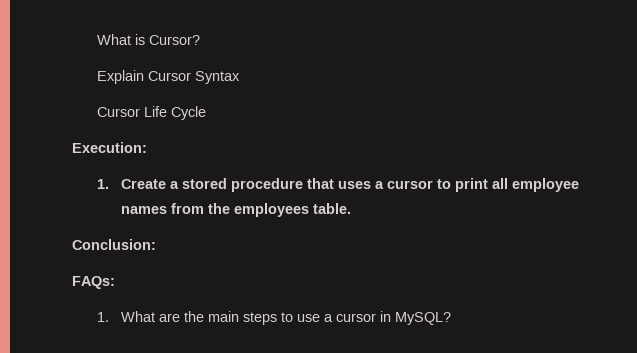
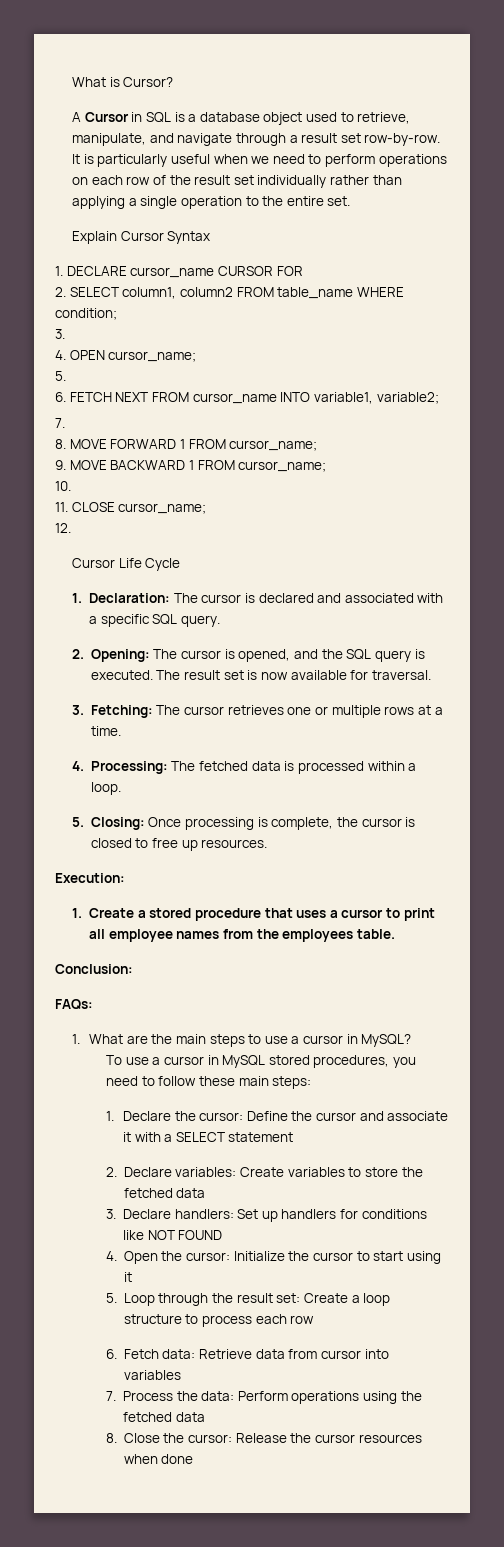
[96,70,240,84] [96,106,206,120] Explain Cursor Syntax // Cursor Life Cycle -> [71,112,411,125] [71,133,441,146] [71,154,447,167] [71,175,402,188] [71,196,351,209] [71,231,211,244] [55,266,303,278] [55,287,404,299] [55,308,117,320] [55,329,65,339] [55,350,197,362] [55,371,66,381] [55,392,439,404] [55,418,65,428] [55,439,318,451] [55,460,327,472] [55,481,71,491] [55,502,207,514] [55,523,71,533] [71,558,181,571] [71,593,444,603] [88,614,220,627] [71,649,425,662] [90,670,431,680] [71,705,443,718] [90,726,121,736] [71,761,417,774] [90,782,121,795] [71,817,416,830] [90,838,268,851] A Cursor in SQL is a database object used to retrieve, manipulate, and navigate through a result set row-by-row. It is particularly useful when we need to perform operations on each row of the result set individually rather than applying a single operation to the entire set. // Explain Cursor Syntax // 1. DECLARE cursor_name CURSOR FOR // 2. SELECT column1, column2 FROM table_name WHERE condition; // 3. // 4. OPEN cursor_name; // 5. // 6. FETCH NEXT FROM cursor_name INTO variable1, variable2; // 7. // 8. MOVE FORWARD 1 FROM cursor_name; // 9. MOVE BACKWARD 1 FROM cursor_name; // 10. // 11. CLOSE cursor_name; // 12. // Cursor Life Cycle // 1. Declaration: The cursor is declared and associated with a specific SQL query. // 2. Opening: The cursor is opened, and the SQL query is executed. The result set is now available for traversal. // 3. Fetching: The cursor retrieves one or multiple rows at a time. // 4. Processing: The fetched data is processed within a loop. // 5. Closing: Once processing is complete, the cursor is closed to free up resources.
(452, 318) none -> [105,1055,417,1068] [105,1076,312,1089] [105,1111,449,1121] [122,1132,294,1142] [105,1167,423,1177] [123,1188,206,1198] [105,1209,427,1222] [122,1230,223,1240] [105,1251,441,1264] [123,1272,132,1282] [105,1293,391,1306] [123,1314,315,1327] [105,1349,389,1359] [123,1370,181,1380] [105,1391,422,1404] [122,1412,205,1422] [105,1433,422,1443] [123,1454,194,1464] // To use a cursor in MySQL stored procedures, you need to follow these main steps: // 1. Declare the cursor: Define the cursor and associate it with a SELECT statement // 2. Declare variables: Create variables to store the fetched data // 3. Declare handlers: Set up handlers for conditions like NOT FOUND // 4. Open the cursor: Initialize the cursor to start using it // 5. Loop through the result set: Create a loop structure to process each row // 6. Fetch data: Retrieve data from cursor into variables // 7. Process the data: Perform operations using the fetched data // 8. Close the cursor: Release the cursor resources when done

